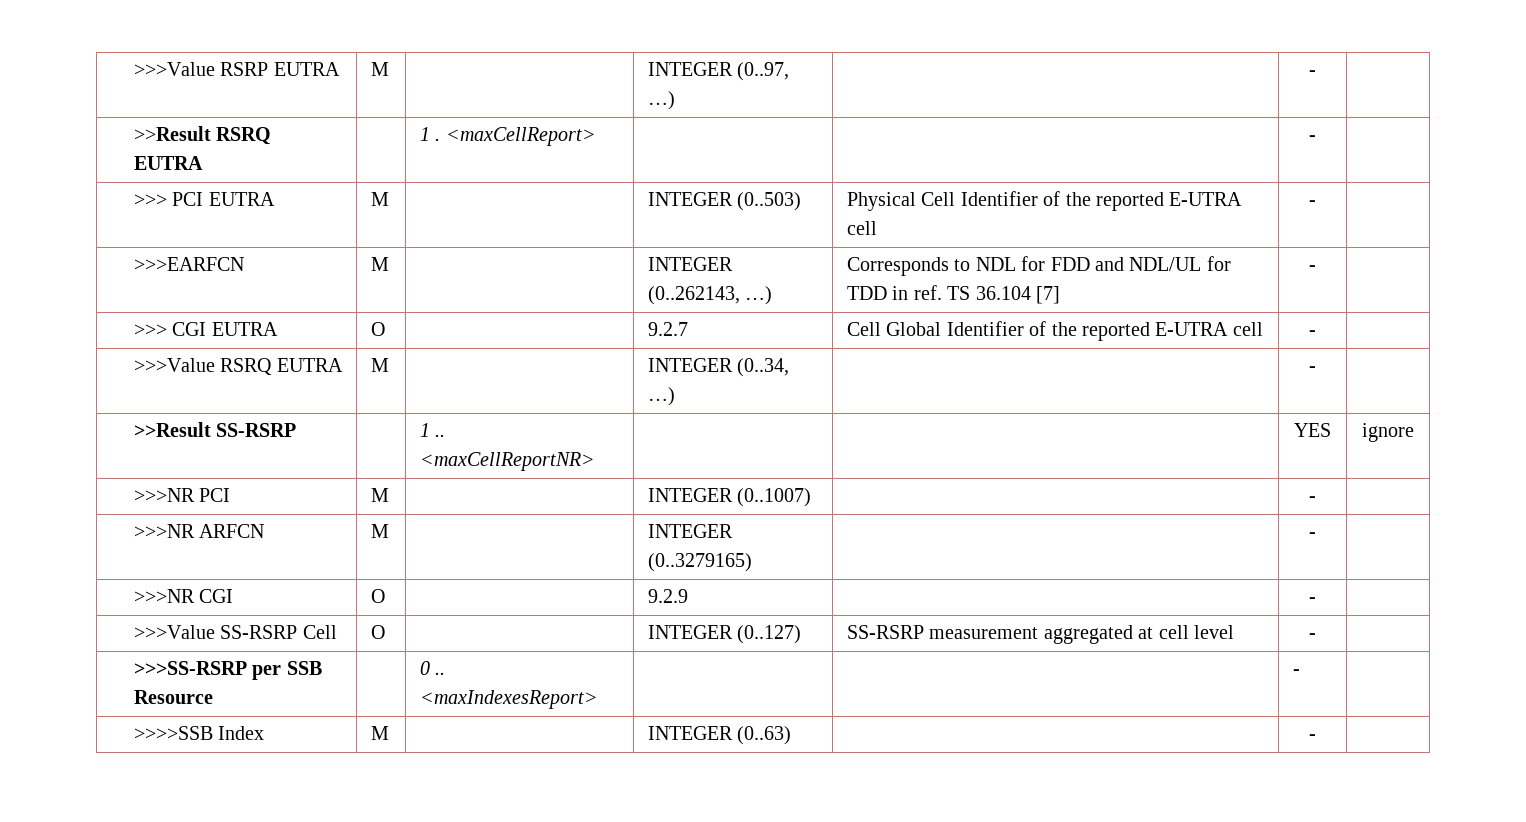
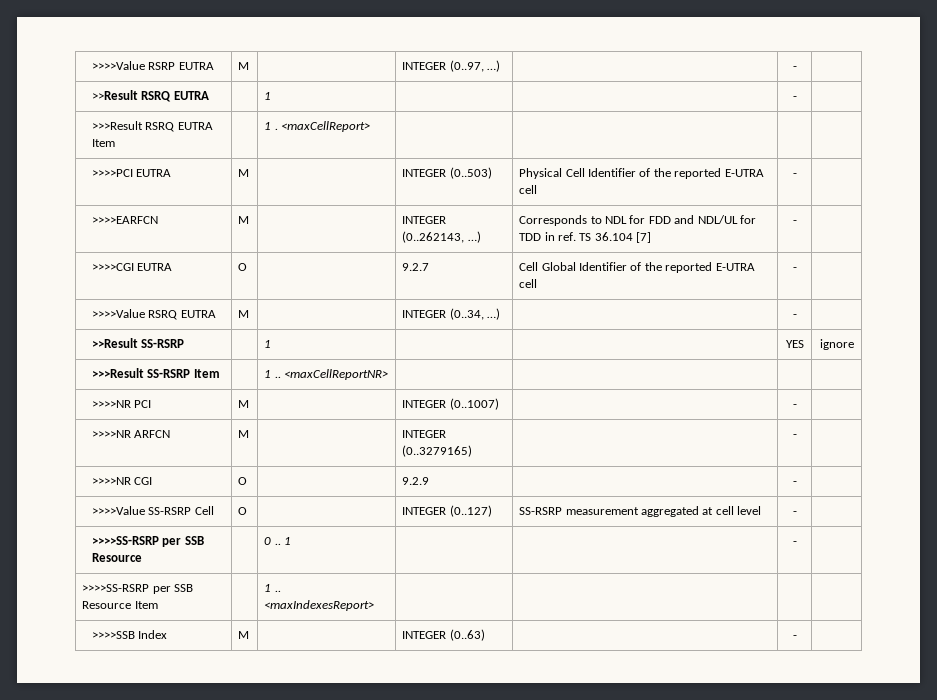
[133,62,215,76] >>>Value -> [91,61,145,70] >>>>Value
[435,127,596,146] [1309,135,1316,141] [133,192,204,206] . <maxCellReport> | | | - | // >>> PCI -> [792,96,797,100] [91,121,213,132] [91,139,115,147] [264,121,371,132] [91,169,133,177] | | | - | // >>>Result RSRQ EUTRA Item | | 1 . <maxCellReport> | | | | // >>>>PCI
[133,257,244,271] >>>EARFCN -> [91,216,158,224] >>>>EARFCN
[133,322,207,336] >>> CGI -> [91,263,134,271] >>>>CGI
[133,358,215,372] >>>Value -> [91,309,145,318] >>>>Value
[435,434,446,437] [419,452,595,471] .. <maxCellReportNR> -> (272, 344) none
[133,488,195,502] >>>NR -> [91,368,220,378] [264,369,389,380] [91,400,131,408] >>>Result SS-RSRP Item | | 1 .. <maxCellReportNR> | | | | // >>>>NR
[133,524,195,538] >>>NR -> [91,430,131,438] >>>>NR
[133,589,195,603] >>>NR -> [91,477,131,485] >>>>NR
[133,625,215,639] >>>Value -> [91,506,145,515] >>>>Value
[133,661,247,675] >>>SS-RSRP -> [91,536,159,545] >>>>SS-RSRP
(446, 673) none -> [284,537,292,545] [792,541,797,545] [82,584,194,594] [82,601,158,609] [264,584,281,592] 1 | | | - | // >>>>SS-RSRP per SSB Resource Item | | 1 ..
[1292,669,1300,675] - -> (375, 605) none

